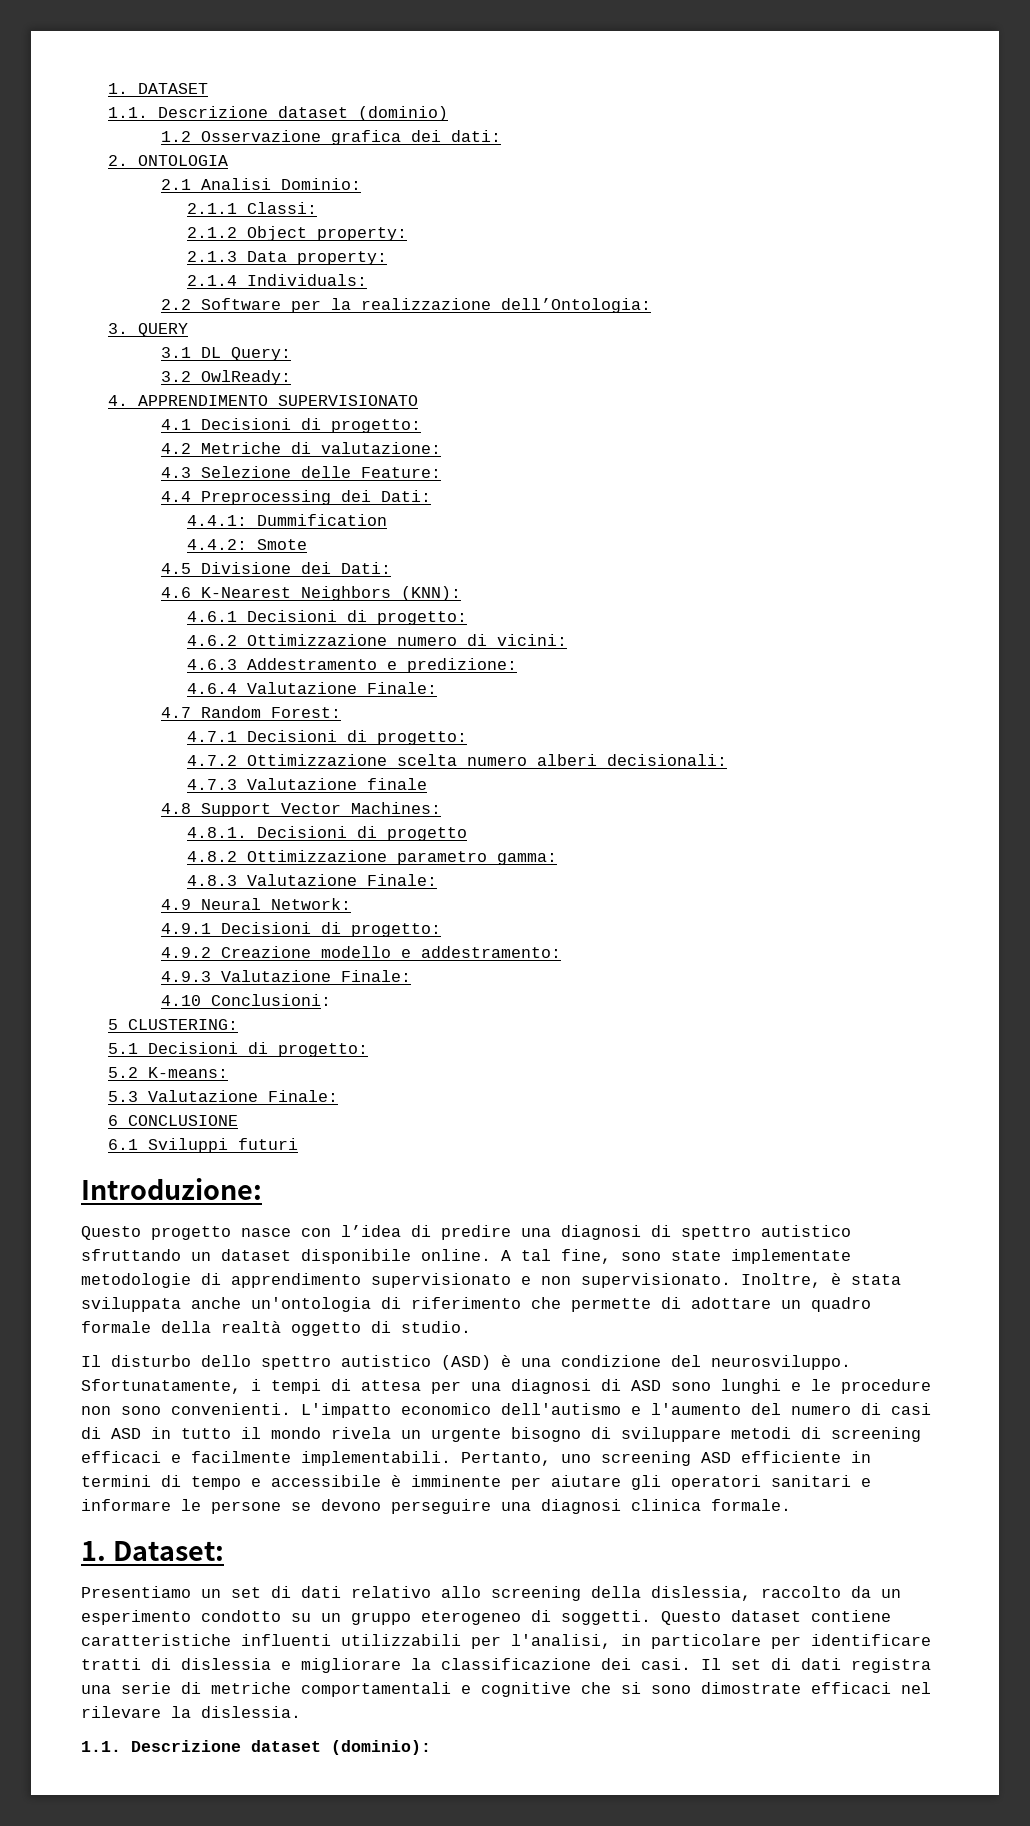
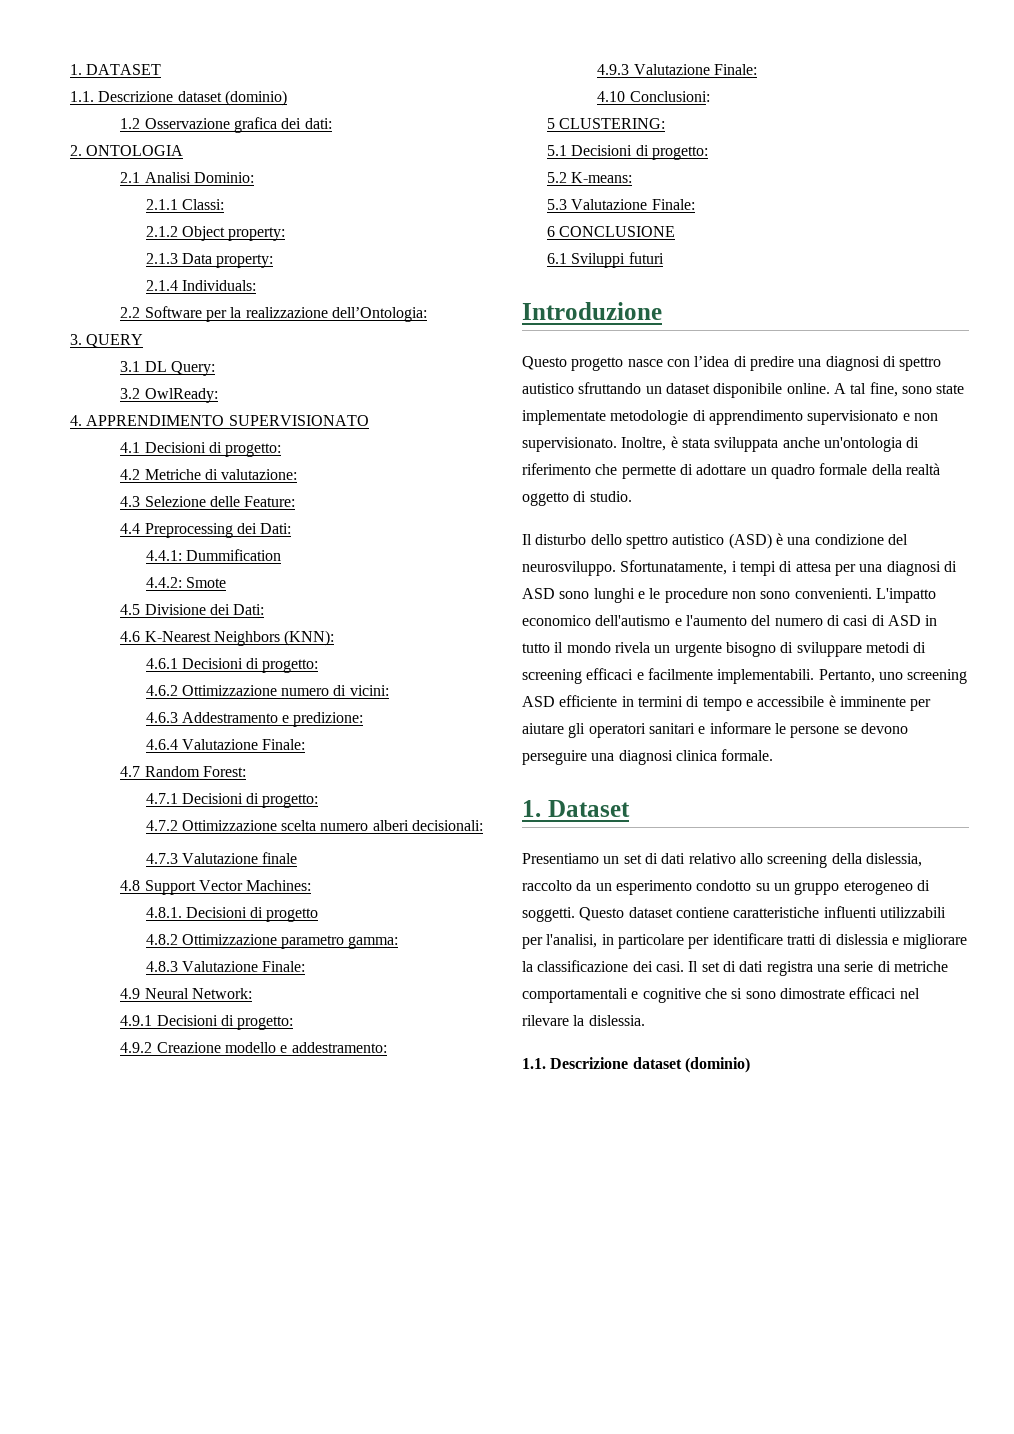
[81,1178,262,1200] Introduzione: -> [522,302,662,320] Introduzione
[113,1541,225,1561] Dataset: -> [547,800,630,817] Dataset
[331,1740,431,1755] (dominio): -> [684,1057,750,1073] (dominio)

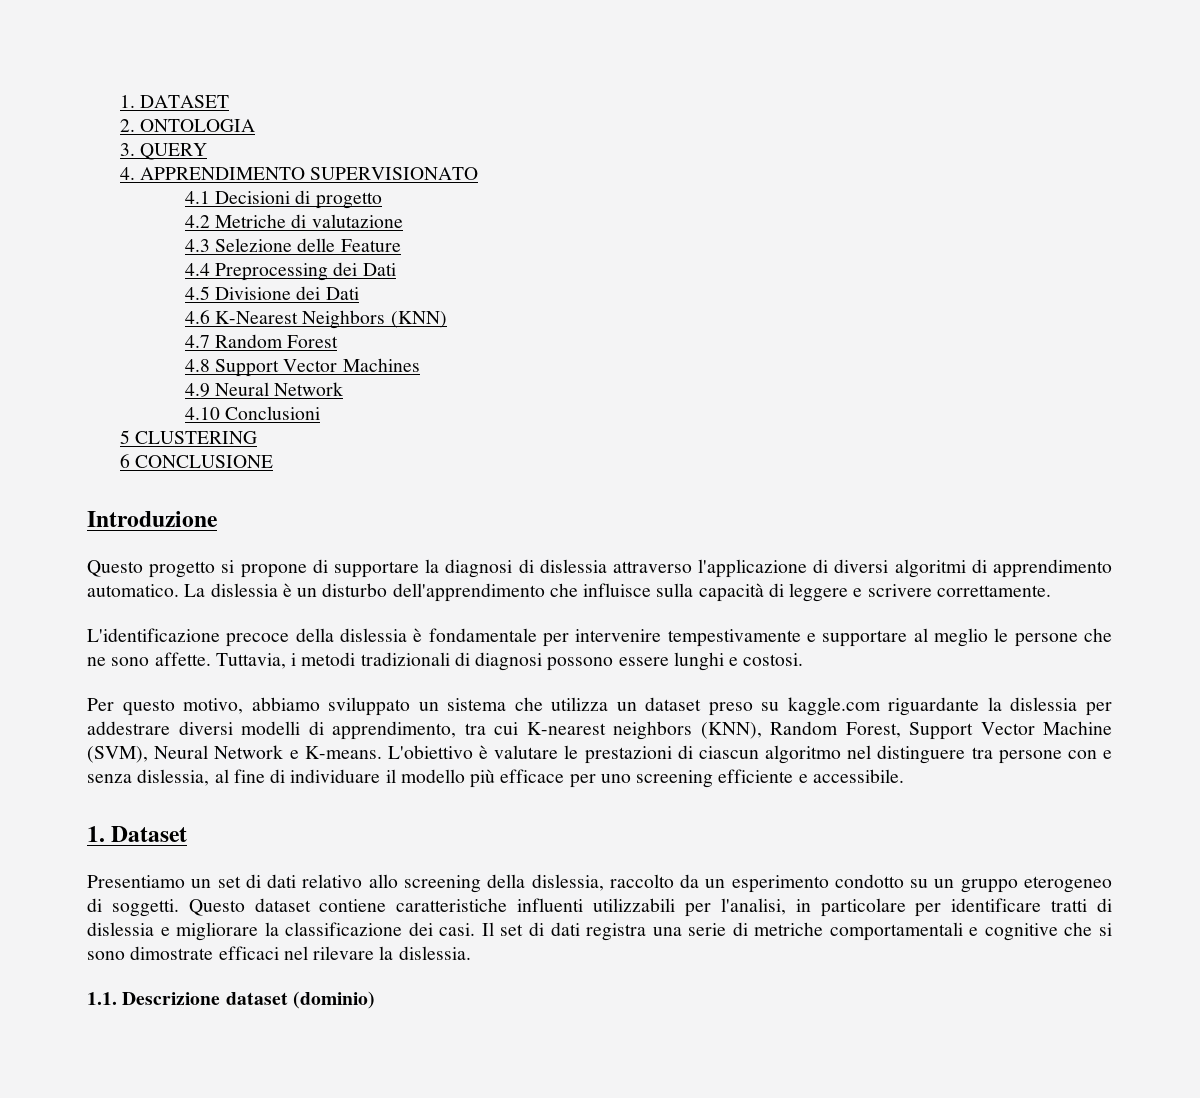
[70,90,288,106] [120,117,332,133] [70,145,184,156] [120,172,255,183] [145,199,224,210] [145,226,286,241] [145,253,274,268] [145,280,256,291] [120,306,427,322] [70,334,144,348] [120,361,216,376] [120,388,218,403] 1.1. Descrizione dataset (dominio) // 1.2 Osservazione grafica dei dati: // 2. ONTOLOGIA // 2.1 Analisi Dominio: // 2.1.1 Classi: // 2.1.2 Object property: // 2.1.3 Data property: // 2.1.4 Individuals: // 2.2 Software per la realizzazione dell’Ontologia: // 3. QUERY // 3.1 DL Query: // 3.2 OwlReady: -> [119,119,255,132] [119,143,207,160] 2. ONTOLOGIA // 3. QUERY
[225,443,282,457] progetto: -> [315,192,382,209] progetto
[221,469,298,480] valutazione: -> [311,214,403,228] valutazione
[244,496,296,507] Feature: -> [340,239,401,252] Feature
[260,523,292,534] [145,549,281,561] [145,577,226,588] Dati: // 4.4.1: Dummification // 4.4.2: Smote -> [362,263,396,276] Dati
[233,604,265,615] Dati: -> [325,287,359,300] Dati
[284,630,335,646] [145,658,319,673] [145,685,389,696] [145,712,364,727] [145,739,306,750] [120,766,247,777] [145,793,319,808] [145,820,484,831] [145,852,298,864] [120,880,312,895] [145,907,319,922] [145,934,399,949] [145,961,306,972] [120,988,253,999] [120,1015,294,1030] [120,1042,387,1053] [597,64,758,75] (KNN): // 4.6.1 Decisioni di progetto: // 4.6.2 Ottimizzazione numero di vicini: // 4.6.3 Addestramento e predizione: // 4.6.4 Valutazione Finale: // 4.7 Random Forest: // 4.7.1 Decisioni di progetto: // 4.7.2 Ottimizzazione scelta numero alberi decisionali: // 4.7.3 Valutazione finale // 4.8 Support Vector Machines: // 4.8.1. Decisioni di progetto // 4.8.2 Ottimizzazione parametro gamma: // 4.8.3 Valutazione Finale: // 4.9 Neural Network: // 4.9.1 Decisioni di progetto: // 4.9.2 Creazione modello e addestramento: // 4.9.3 Valutazione Finale: -> [390,311,447,328] [184,334,339,348] [184,358,420,377] [184,382,344,397] (KNN) // 4.7 Random Forest // 4.8 Support Vector Machines // 4.9 Neural Network
[629,91,710,102] Conclusioni: -> [225,406,321,420] Conclusioni
[559,118,666,129] [547,145,709,160] [547,172,633,183] [547,199,695,210] CLUSTERING: // 5.1 Decisioni di progetto: // 5.2 K-means: // 5.3 Valutazione Finale: -> [134,431,257,444] CLUSTERING
[547,252,664,268] // 6.1 Sviluppi futuri -> (273, 461) none
[627,356,942,371] [522,382,965,398] [522,410,938,425] [522,436,920,452] [522,463,940,479] [522,491,632,506] [522,533,908,549] [522,560,957,576] [522,588,936,603] [522,615,938,626] [522,642,927,657] [522,668,968,684] [522,695,932,711] [522,722,908,738] [522,749,774,765] nasce con l’idea di predire una diagnosi di spettro autistico sfruttando un dataset disponibile online. A tal fine, sono state implementate metodologie di apprendimento supervisionato e non supervisionato. Inoltre, è stata sviluppata anche un'ontologia di riferimento che permette di adottare un quadro formale della realtà oggetto di studio. // Il disturbo dello spettro autistico (ASD) è una condizione del neurosviluppo. Sfortunatamente, i tempi di attesa per una diagnosi di ASD sono lunghi e le procedure non sono convenienti. L'impatto economico dell'autismo e l'aumento del numero di casi di ASD in tutto il mondo rivela un urgente bisogno di sviluppare metodi di screening efficaci e facilmente implementabili. Pertanto, uno screening ASD efficiente in termini di tempo e accessibile è imminente per aiutare gli operatori sanitari e informare le persone se devono perseguire una diagnosi clinica formale. -> [221,559,1112,578] [87,583,1051,602] [87,628,1113,647] [87,652,804,671] [87,697,1112,716] [87,721,1112,740] [87,745,1112,764] [87,769,904,788] si propone di supportare la diagnosi di dislessia attraverso l'applicazione di diversi algoritmi di apprendimento automatico. La dislessia è un disturbo dell'apprendimento che influisce sulla capacità di leggere e scrivere correttamente. // L'identificazione precoce della dislessia è fondamentale per intervenire tempestivamente e supportare al meglio le persone che ne sono affette. Tuttavia, i metodi tradizionali di diagnosi possono essere lunghi e costosi. // Per questo motivo, abbiamo sviluppato un sistema che utilizza un dataset preso su kaggle.com riguardante la dislessia per addestrare diversi modelli di apprendimento, tra cui K-nearest neighbors (KNN), Random Forest, Support Vector Machine (SVM), Neural Network e K-means. L'obiettivo è valutare le prestazioni di ciascun algoritmo nel distinguere tra persone con e senza dislessia, al fine di individuare il modello più efficace per uno screening efficiente e accessibile.

